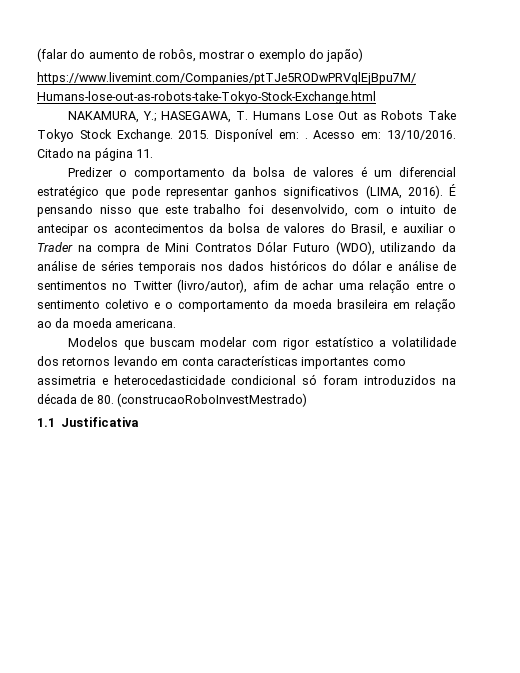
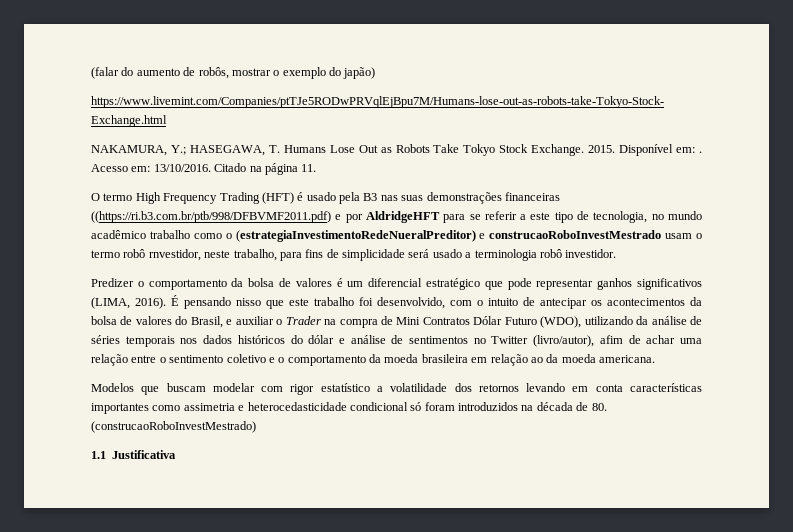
(154, 153) none -> [91,192,560,204] [91,211,702,223] [91,230,702,242] [91,249,617,261] // O termo High Frequency Trading (HFT) é usado pela B3 nas suas demonstrações financeiras ((https://ri.b3.com.br/ptb/998/DFBVMF2011.pdf) e por AldridgeHFT para se referir a este tipo de tecnologia, no mundo acadêmico trabalho como o (estrategiaInvestimentoRedeNueralPreditor) e construcaoRoboInvestMestrado usam o termo robô rnvestidor, neste trabalho, para fins de simplicidade será usado a terminologia robô investidor.

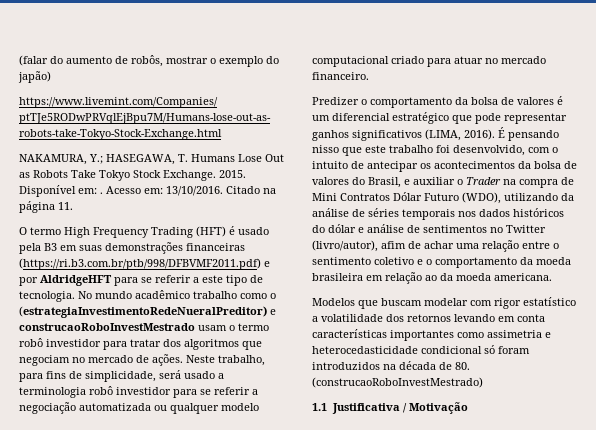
[380,195,398,201] nas -> [60,245,77,251] em
[91,211,331,223] ((https://ri.b3.com.br/ptb/998/DFBVMF2011.pdf) -> [19,258,261,270] (https://ri.b3.com.br/ptb/998/DFBVMF2011.pdf)
[593,211,664,223] tecnologia, no -> [19,291,92,302] tecnologia. No
[148,249,231,261] rnvestidor, neste -> [46,339,262,350] [19,354,215,366] investidor para tratar dos algoritmos que negociam no mercado de ações. Neste
[342,249,405,261] simplicidade -> [85,371,156,382] simplicidade,
[565,249,617,258] investidor. -> [116,387,258,398] [19,402,259,414] [312,56,546,67] [312,72,369,80] investidor para se referir a negociação automatizada ou qualquer modelo computacional criado para atuar no mercado financeiro.
(177, 454) none -> [402,402,468,414] / Motivação

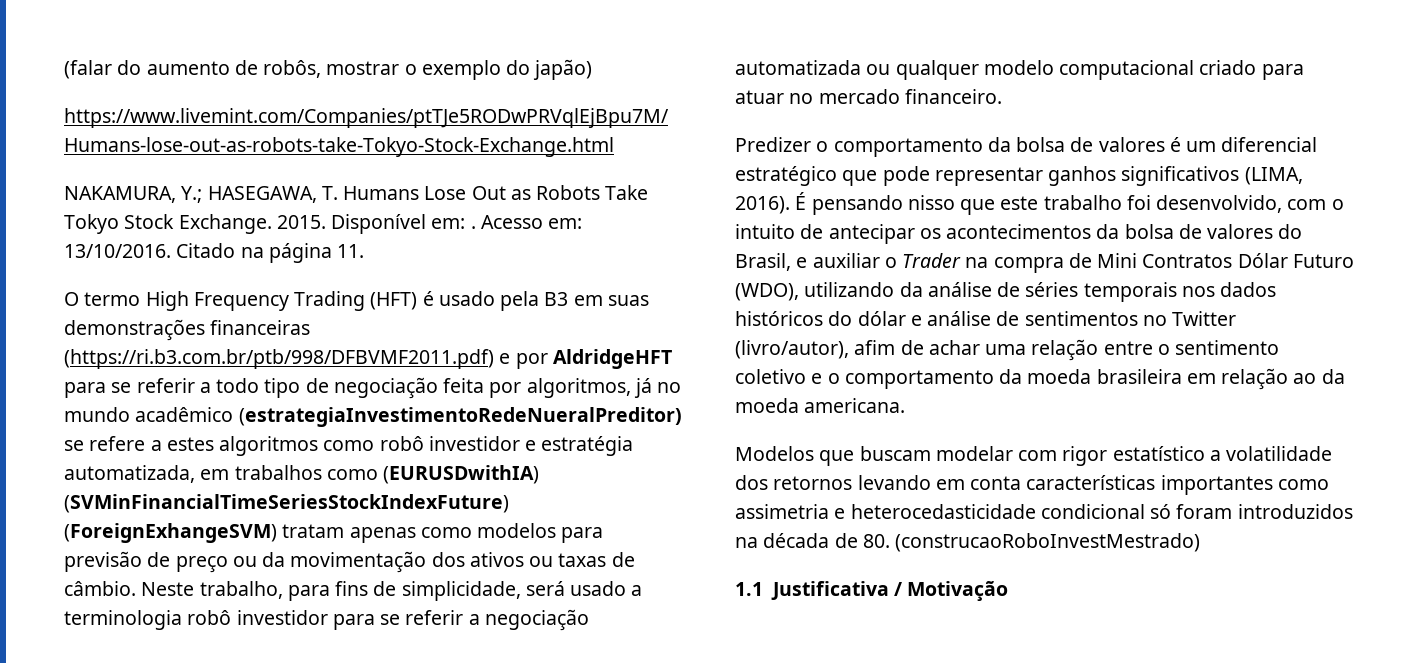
[202,275,223,283] este -> [216,378,260,393] todo
[19,290,276,302] [19,306,276,318] [19,323,269,331] [19,338,262,350] [19,354,183,366] tecnologia. No mundo acadêmico trabalho como o (estrategiaInvestimentoRedeNueralPreditor) e construcaoRoboInvestMestrado usam o termo robô investidor para tratar dos algoritmos que negociam no mercado de ações. -> [333,377,682,399] [64,407,682,427] [64,436,634,456] [64,465,540,484] [64,494,509,513] [64,523,604,543] [64,551,635,573] [64,581,136,596] negociação feita por algoritmos, já no mundo acadêmico (estrategiaInvestimentoRedeNueralPreditor) se refere a estes algoritmos como robô investidor e estratégia automatizada, em trabalhos como (EURUSDwithIA) (SVMinFinancialTimeSeriesStockIndexFuture) (ForeignExhangeSVM) tratam apenas como modelos para previsão de preço ou da movimentação dos ativos ou taxas de câmbio.

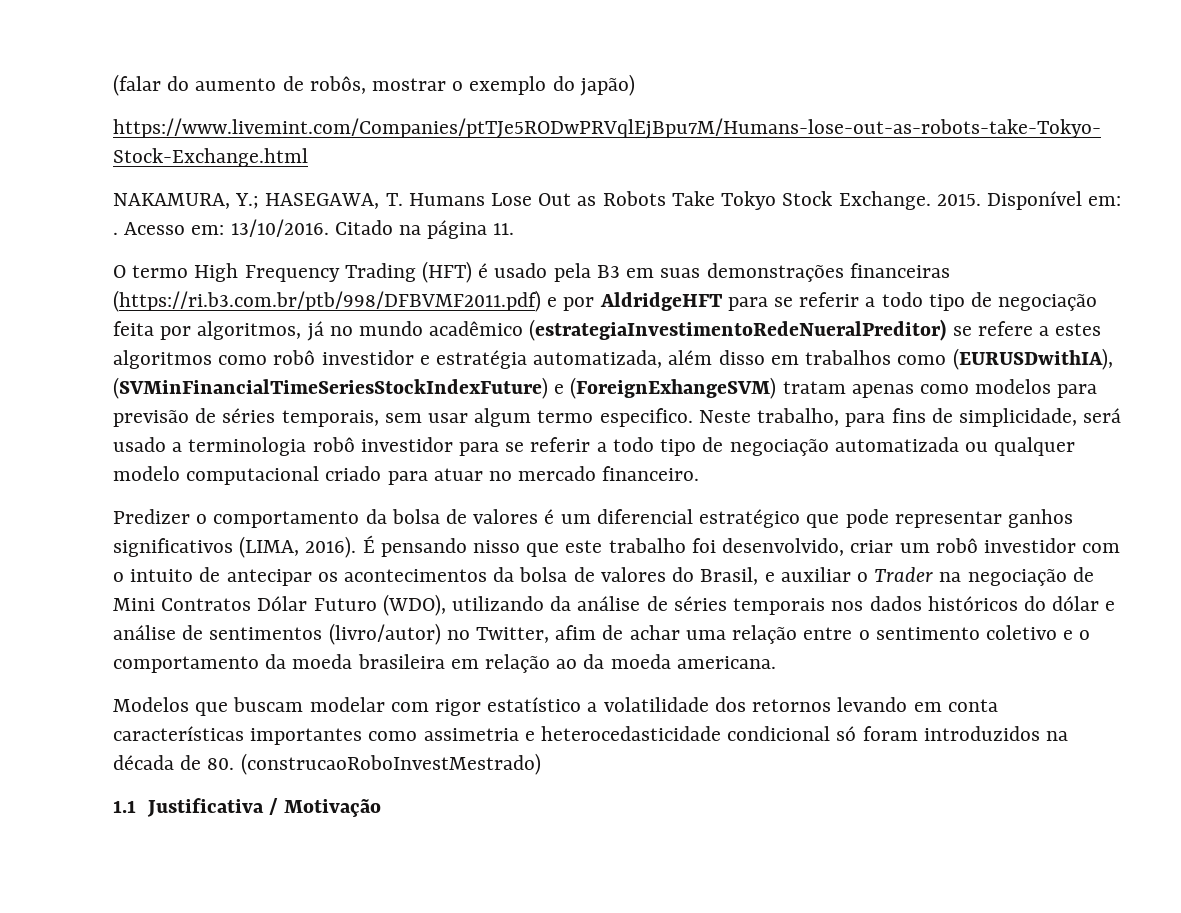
(195, 474) none -> [668,350,765,365] além disso
[383,465,540,484] [64,494,509,513] (EURUSDwithIA) (SVMinFinancialTimeSeriesStockIndexFuture) -> [952,348,1113,370] [113,377,565,399] (EURUSDwithIA), (SVMinFinancialTimeSeriesStockIndexFuture) e
[175,551,635,573] [64,581,136,596] preço ou da movimentação dos ativos ou taxas de câmbio. -> [222,408,693,427] séries temporais, sem usar algum termo especifico.
(480, 619) none -> [612,437,724,456] todo tipo de
(1283, 204) none -> [850,538,1076,553] criar um robô investidor
[993,257,1064,273] compra -> [967,569,1067,586] negociação
[1142,311,1237,326] [735,340,849,359] no Twitter (livro/autor), -> [328,623,550,645] (livro/autor) no Twitter,

